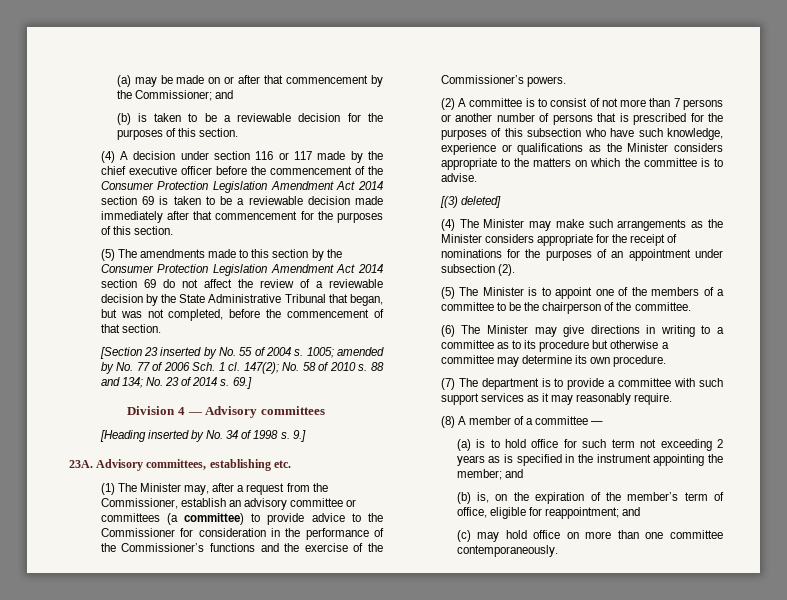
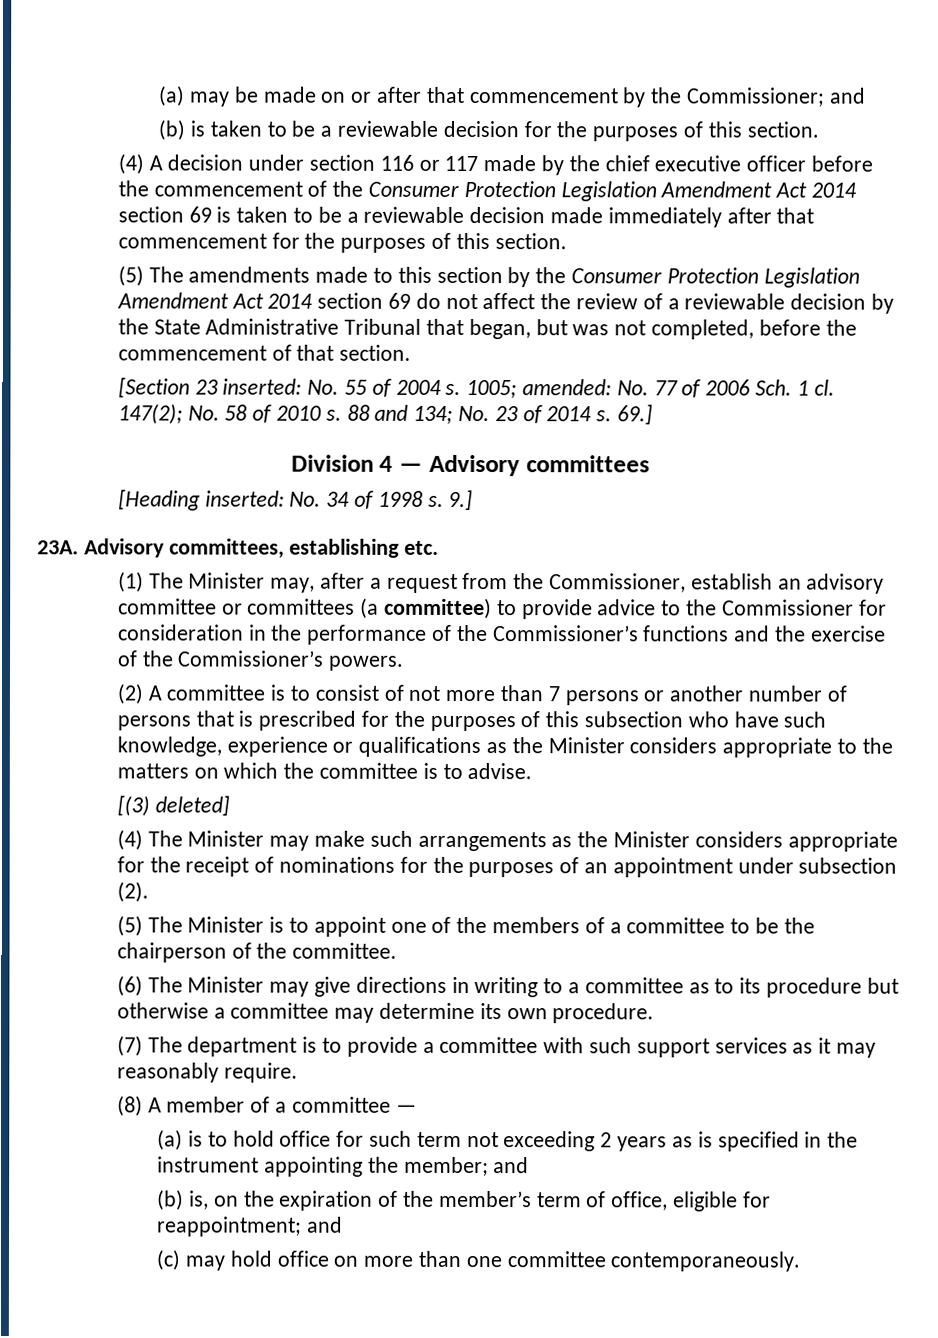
[160,347,217,359] inserted by -> [222,378,303,395] inserted:
[336,347,384,356] [100,362,114,374] amended by -> [522,379,613,396] amended:
[147,430,205,442] inserted by -> [204,490,285,507] inserted:

